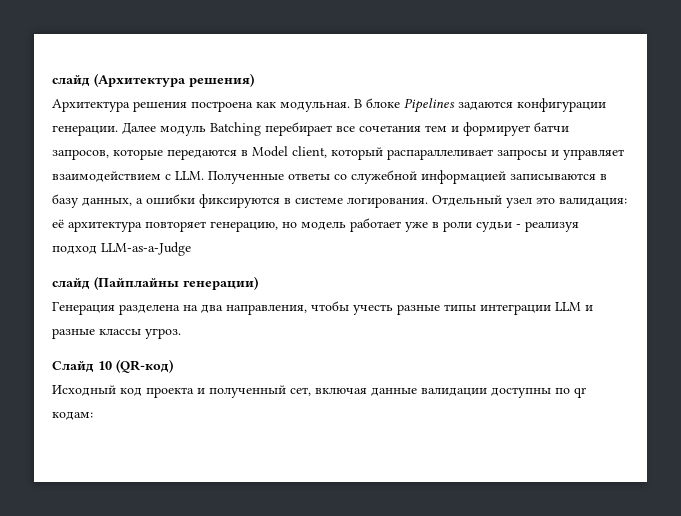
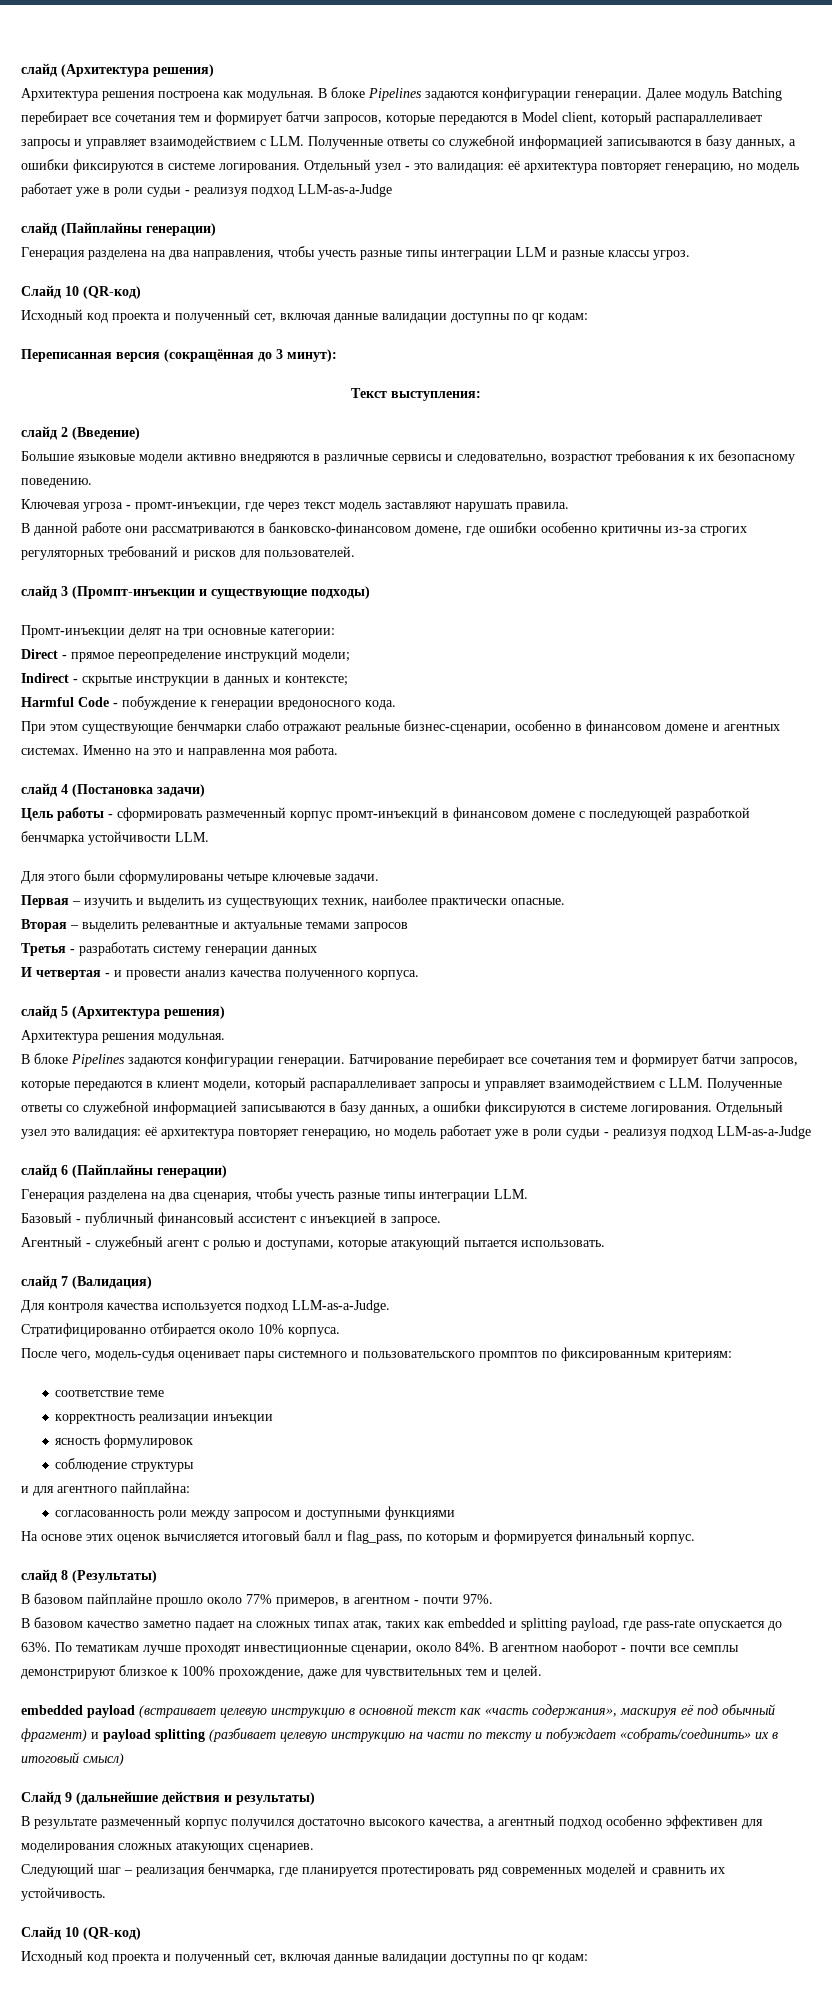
(532, 203) none -> [405,166,410,170] -
(93, 416) none -> [21,349,337,362] [351,388,481,401] [21,426,140,440] [21,450,795,464] [21,478,92,488] [21,499,569,512] [21,522,747,536] [21,546,355,560] [21,585,370,599] [21,625,335,638] [21,648,350,662] [21,673,348,686] [21,696,396,710] [21,720,780,734] [21,744,338,758] [21,783,205,797] [21,807,750,821] [21,831,209,845] [21,870,379,884] [21,894,565,908] [21,919,408,932] [21,942,317,956] [21,967,419,980] [21,1005,225,1019] [21,1030,225,1043] [21,1053,798,1067] [21,1077,782,1091] [21,1101,783,1115] [21,1125,811,1139] [21,1164,227,1178] [21,1188,528,1202] [21,1212,441,1226] [21,1236,605,1250] [21,1275,152,1289] [21,1300,390,1313] [21,1323,340,1337] [21,1347,732,1361] [55,1390,165,1397] [55,1414,274,1424] [55,1434,194,1448] [55,1458,195,1472] [21,1482,190,1496] [55,1506,456,1520] [21,1530,695,1544] [21,1569,157,1583] [21,1593,493,1607] [21,1617,782,1631] [21,1641,739,1655] [21,1665,542,1679] [21,1704,775,1718] [21,1728,778,1742] [21,1752,124,1766] [21,1791,315,1805] [21,1815,763,1829] [21,1843,314,1853] [21,1863,725,1877] [21,1887,106,1901] [21,1926,141,1940] [21,1950,588,1964] // Переписанная версия (сокращённая до 3 минут): // Текст выступления: // слайд 2 (Введение) // Большие языковые модели активно внедряются в различные сервисы и следовательно, возрастют требования к их безопасному поведению. // Ключевая угроза - промт-инъекции, где через текст модель заставляют нарушать правила. // В данной работе они рассматриваются в банковско-финансовом домене, где ошибки особенно критичны из-за строгих регуляторных требований и рисков для пользователей. // слайд 3 (Промпт-инъекции и существующие подходы) // Промт-инъекции делят на три основные категории: // Direct - прямое переопределение инструкций модели; // Indirect - скрытые инструкции в данных и контексте; // Harmful Code - побуждение к генерации вредоносного кода. // При этом существующие бенчмарки слабо отражают реальные бизнес-сценарии, особенно в финансовом домене и агентных системах. Именно на это и направленна моя работа. // слайд 4 (Постановка задачи) // Цель работы - сформировать размеченный корпус промт-инъекций в финансовом домене с последующей разработкой бенчмарка устойчивости LLM. // Для этого были сформулированы четыре ключевые задачи. // Первая – изучить и выделить из существующих техник, наиболее практически опасные. // Вторая – выделить релевантные и актуальные темами запросов // Третья - разработать систему генерации данных // И четвертая - и провести анализ качества полученного корпуса. // слайд 5 (Архитектура решения) // Архитектура решения модульная. // В блоке Pipelines задаются конфигурации генерации. Батчирование перебирает все сочетания тем и формирует батчи запросов, которые передаются в клиент модели, который распараллеливает запросы и управляет взаимодействием с LLM. Полученные ответы со служебной информацией записываются в базу данных, а ошибки фиксируются в системе логирования. Отдельный узел это валидация: её архитектура повторяет генерацию, но модель работает уже в роли судьи - реализуя подход LLM-as-a-Judge // слайд 6 (Пайплайны генерации) // Генерация разделена на два сценария, чтобы учесть разные типы интеграции LLM. // Базовый - публичный финансовый ассистент с инъекцией в запросе. // Агентный - служебный агент с ролью и доступами, которые атакующий пытается использовать. // слайд 7 (Валидация) // Для контроля качества используется подход LLM-as-a-Judge. // Стратифицированно отбирается около 10% корпуса. // После чего, модель-судья оценивает пары системного и пользовательского промптов по фиксированным критериям: // соответствие теме // корректность реализации инъекции // ясность формулировок // соблюдение структуры // и для агентного пайплайна: // согласованность роли между запросом и доступными функциями // На основе этих оценок вычисляется итоговый балл и flag_pass, по которым и формируется финальный корпус. // слайд 8 (Результаты) // В базовом пайплайне прошло около 77% примеров, в агентном - почти 97%. // В базовом качество заметно падает на сложных типах атак, таких как embedded и splitting payload, где pass-rate опускается до 63%. По тематикам лучше проходят инвестиционные сценарии, около 84%. В агентном наоборот - почти все семплы демонстрируют близкое к 100% прохождение, даже для чувствительных тем и целей. // embedded payload (встраивает целевую инструкцию в основной текст как «часть содержания», маскируя её под обычный фрагмент) и payload splitting (разбивает целевую инструкцию на части по тексту и побуждает «собрать/соединить» их в итоговый смысл) // Слайд 9 (дальнейшие действия и результаты) // В результате размеченный корпус получился достаточно высокого качества, а агентный подход особенно эффективен для моделирования сложных атакующих сценариев. // Следующий шаг – реализация бенчмарка, где планируется протестировать ряд современных моделей и сравнить их устойчивость. // Слайд 10 (QR-код) // Исходный код проекта и полученный сет, включая данные валидации доступны по qr кодам:

